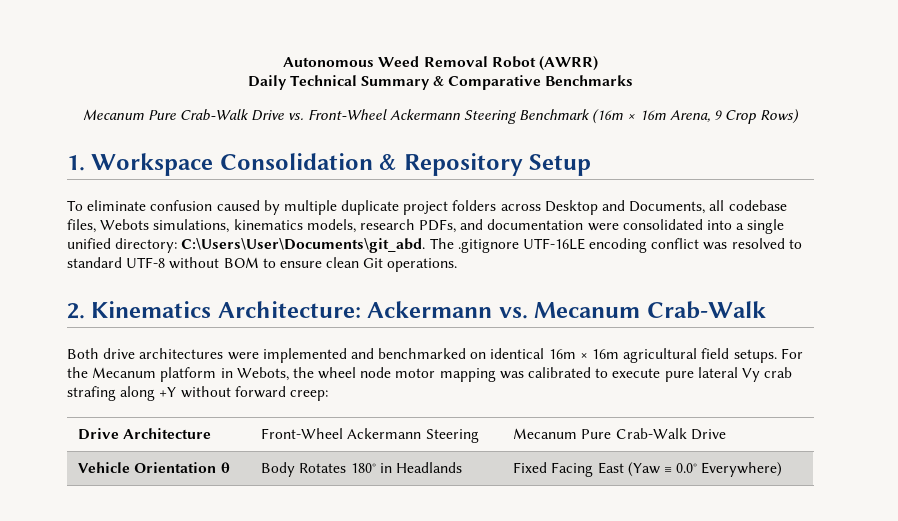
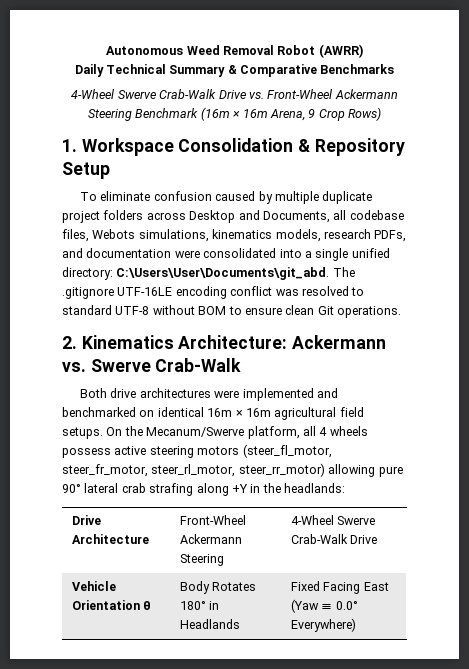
[82,109,176,120] Mecanum Pure -> [71,89,157,99] 4-Wheel Swerve
[534,302,641,318] Mecanum -> [90,359,151,372] Swerve
[780,348,803,359] [67,367,760,382] For the Mecanum platform in Webots, the wheel node motor mapping was calibrated to execute pure lateral Vy -> [106,426,368,439] [62,444,332,458] [62,463,403,477] [62,483,119,493] On the Mecanum/Swerve platform, all 4 wheels possess active steering motors (steer_fl_motor, steer_fr_motor, steer_rl_motor, steer_rr_motor) allowing pure 90° lateral
[180,386,328,401] without forward creep: -> [250,483,345,493] in the headlands:
[513,428,612,439] Mecanum Pure -> [290,515,376,525] 4-Wheel Swerve

